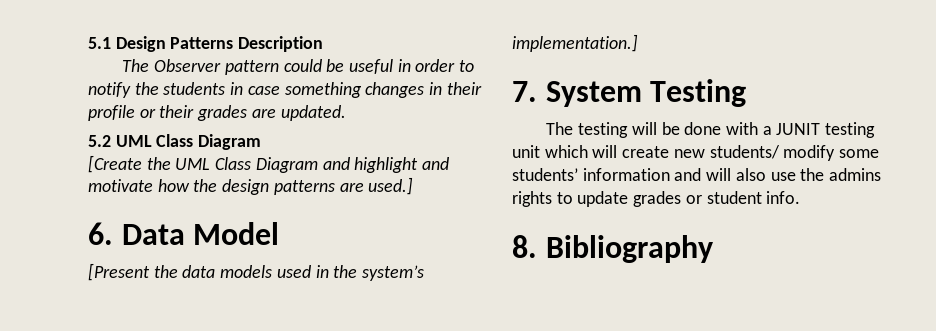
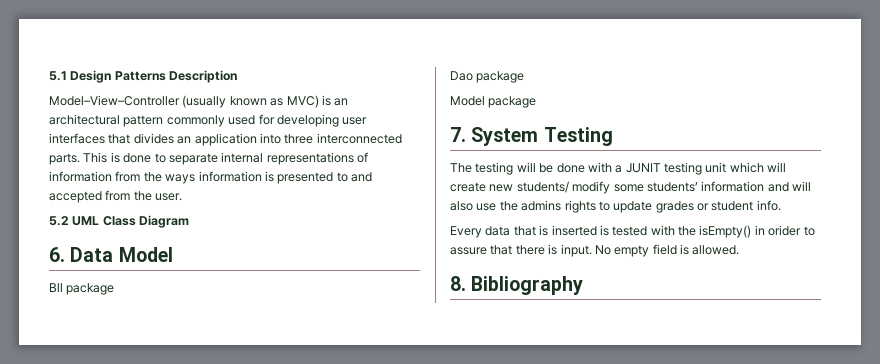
[122,59,475,75] [88,82,482,98] [88,105,346,121] [88,134,262,150] [88,155,450,173] [88,177,414,195] [88,222,280,245] [88,263,425,281] [512,34,638,52] The Observer pattern could be useful in order to notify the students in case something changes in their profile or their grades are updated. // 5.2 UML Class Diagram // [Create the UML Class Diagram and highlight and motivate how the design patterns are used.] // 6. Data Model // [Present the data models used in the system’s implementation.] -> [49,95,349,108] [49,114,368,127] [49,133,402,146] [49,152,368,165] [49,171,372,184] [49,190,183,203] [49,215,190,228] [49,247,173,262] [49,283,115,295] [450,71,525,83] [450,96,537,108] Model–View–Controller (usually known as MVC) is an architectural pattern commonly used for developing user interfaces that divides an application into three interconnected parts. This is done to separate internal representations of information from the ways information is presented to and accepted from the user. // 5.2 UML Class Diagram // 6. Data Model // Bll package // Dao package // Model package
(801, 197) none -> [450,225,815,238] [450,244,740,257] // Every data that is inserted is tested with the isEmpty() in orider to assure that there is input. No empty field is allowed.

